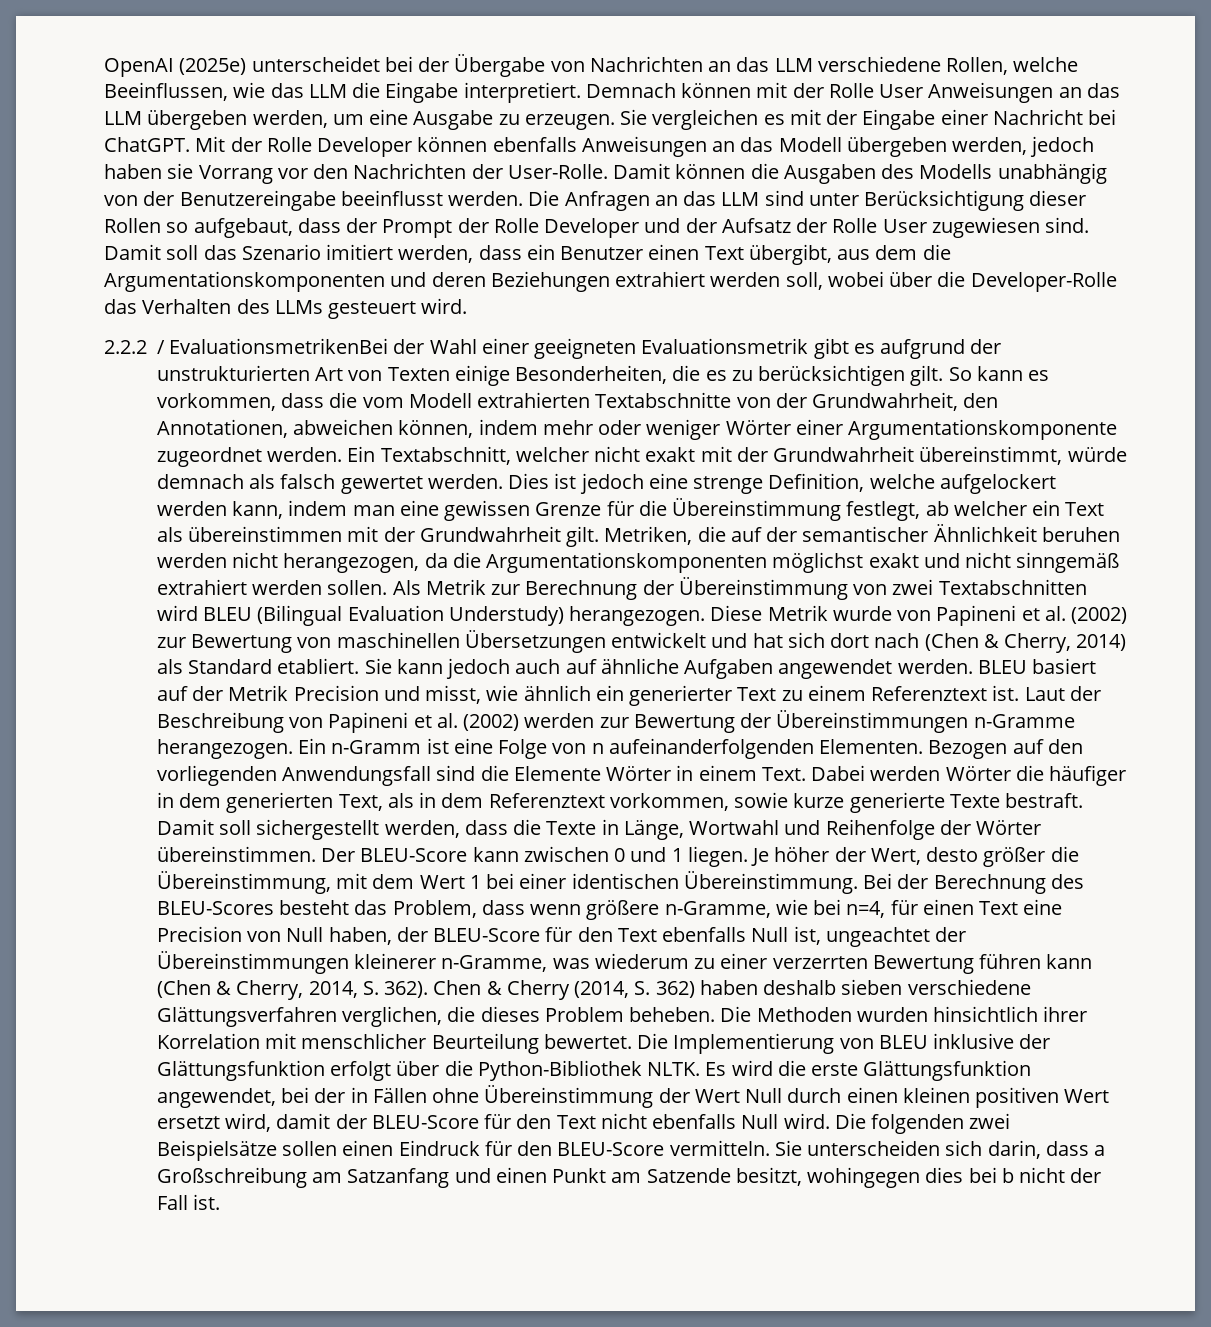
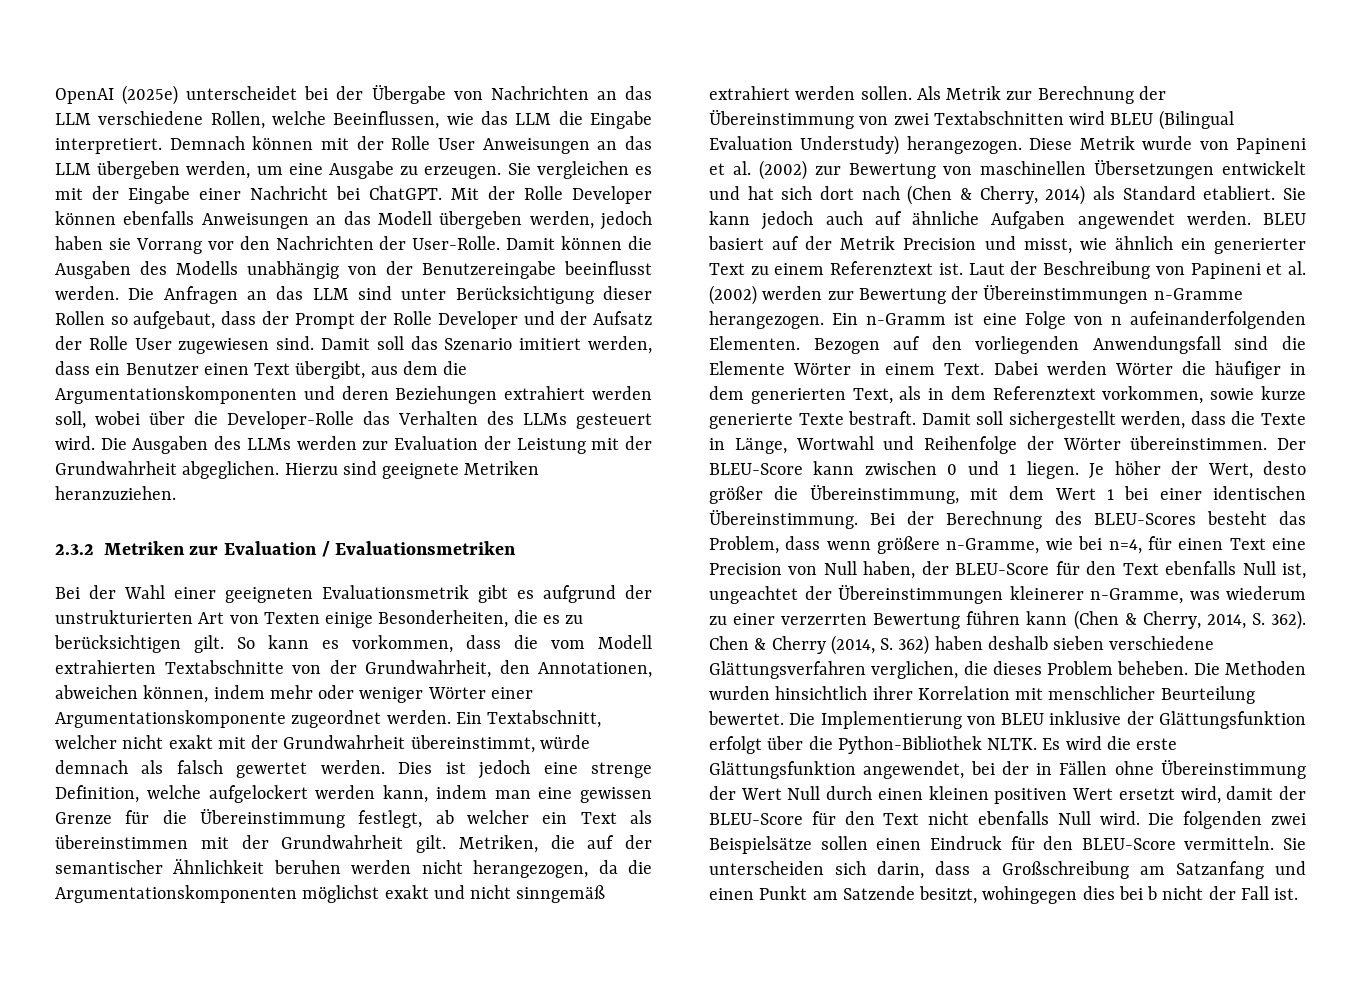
[104,338,389,354] // 2.2.2 / EvaluationsmetrikenBei -> [100,436,653,454] [55,461,540,479] [55,486,176,500] [55,541,517,557] [55,587,80,599] Die Ausgaben des LLMs werden zur Evaluation der Leistung mit der Grundwahrheit abgeglichen. Hierzu sind geeignete Metriken heranzuziehen. // 2.3.2 Metriken zur Evaluation / Evaluationsmetriken // Bei

